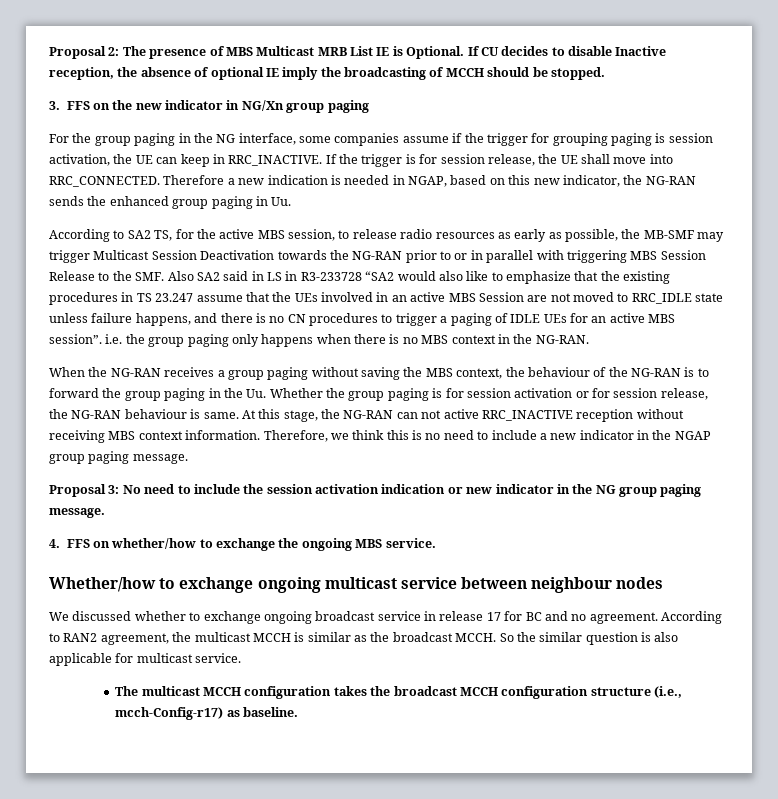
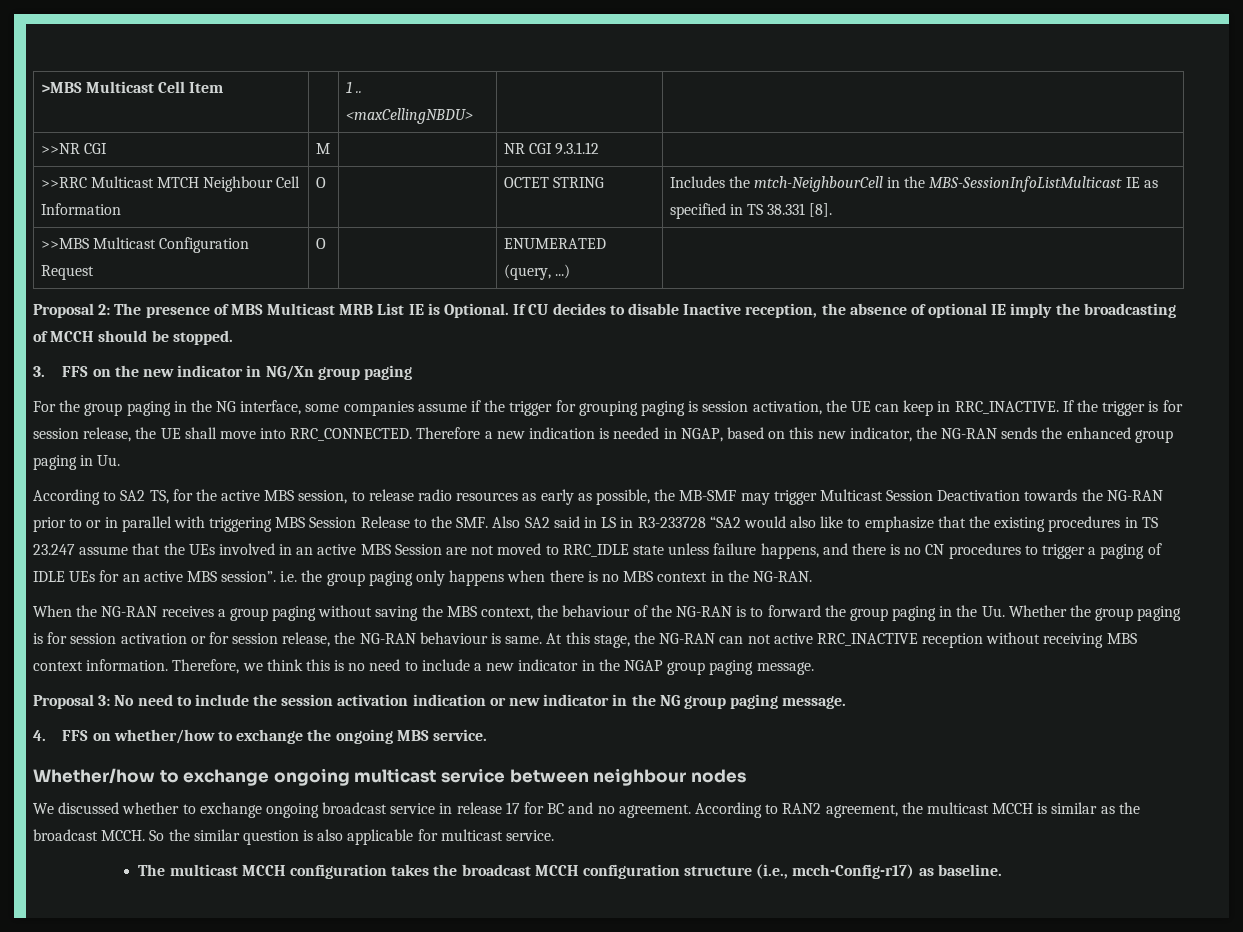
(49, 52) none -> [40,81,224,93] [345,81,362,93] [345,108,473,124] [40,143,107,154] [315,143,330,154] [503,142,599,155] [40,176,301,192] [40,203,121,215] [315,177,326,188] [503,177,604,188] [669,176,1158,192] [669,203,833,219] [40,237,249,253] [40,265,94,280] [315,238,326,249] [503,238,606,249] [503,264,570,280] >MBS Multicast Cell Item | | 1 .. <maxCellingNBDU> | | // >>NR CGI | M | | NR CGI 9.3.1.12 | // >>RRC Multicast MTCH Neighbour Cell Information | O | | OCTET STRING | Includes the mtch-NeighbourCell in the MBS-SessionInfoListMulticast IE as specified in TS 38.331 [8]. // >>MBS Multicast Configuration Request | O | | ENUMERATED (query, ...) | //

